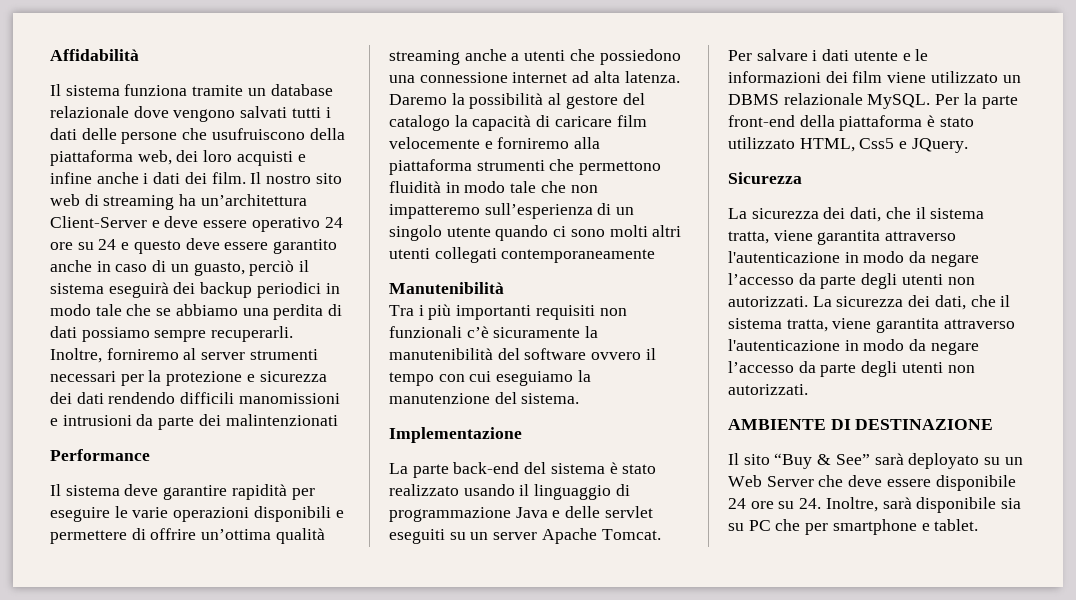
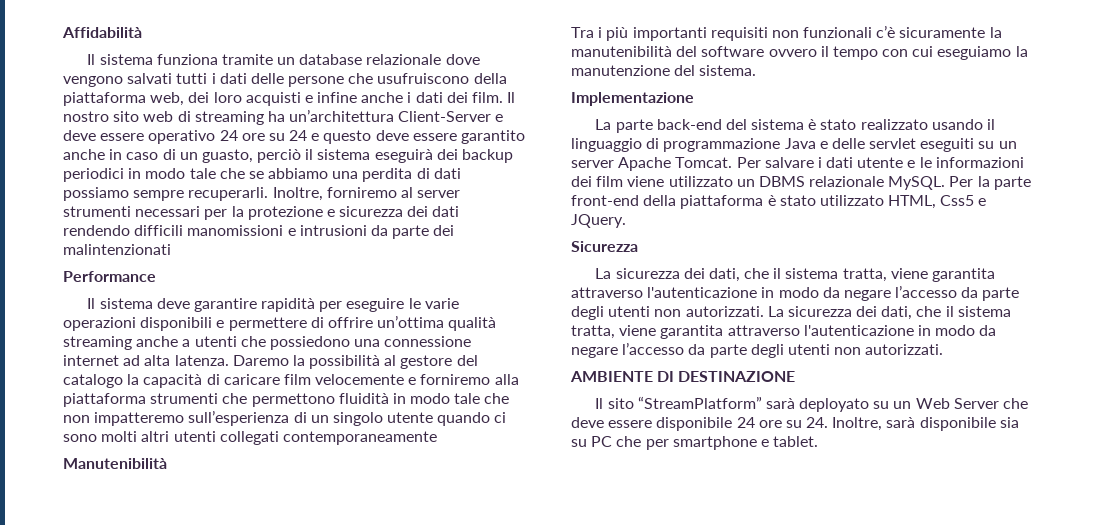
[774,453,870,469] “Buy & See” -> [637,396,762,409] “StreamPlatform”

